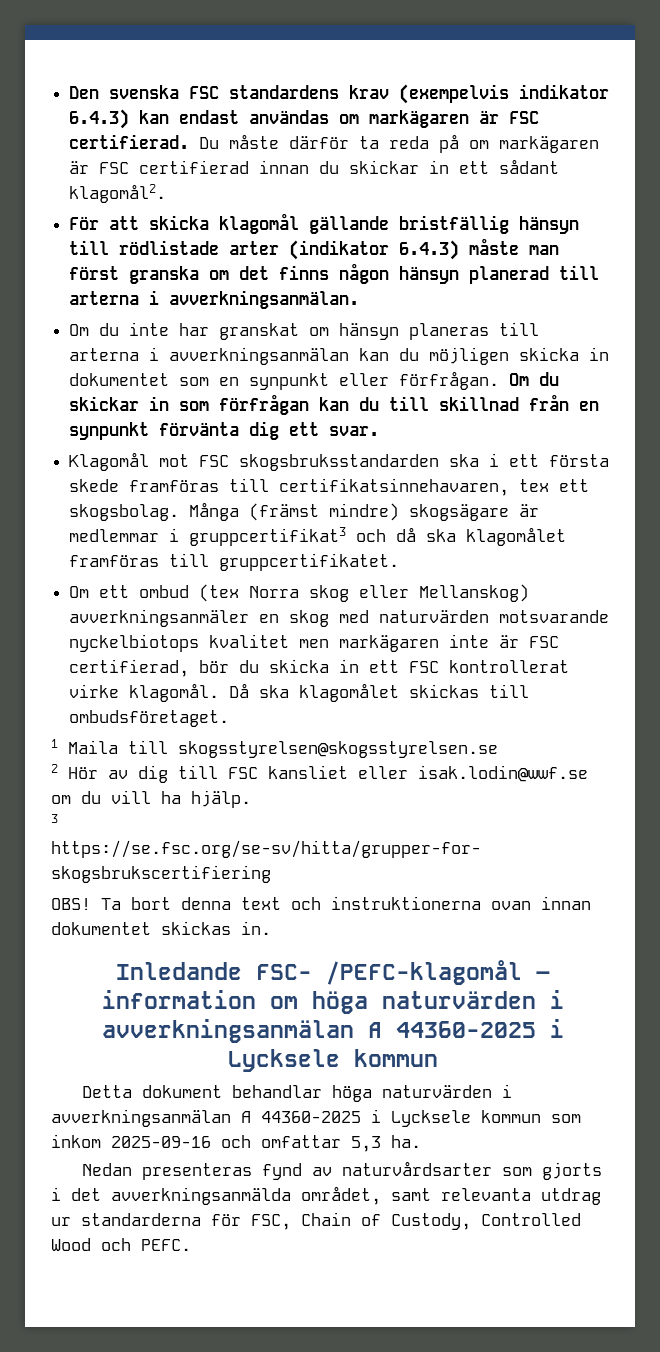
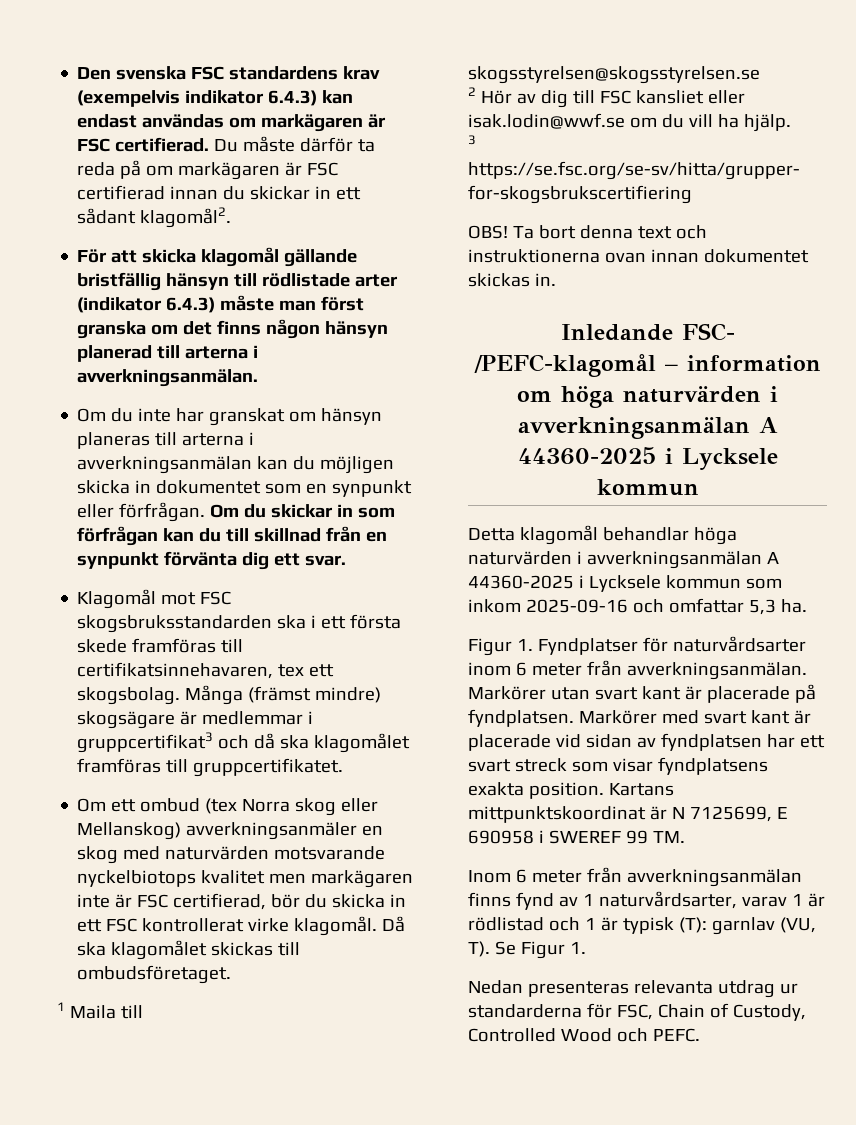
[141,1085,222,1098] dokument -> [519,525,598,545] klagomål
[81,1161,602,1180] [51,1186,431,1205] Nedan presenteras fynd av naturvårdsarter som gjorts i det avverkningsanmälda området, samt -> [468,636,806,656] [468,660,807,680] [468,684,816,703] [468,709,811,727] [468,733,825,751] [468,757,768,775] [468,782,674,799] [468,806,788,823] [468,830,685,844] [468,867,802,887] [468,891,825,910] [468,917,816,935] [468,941,586,959] [468,980,629,997] Figur 1. Fyndplatser för naturvårdsarter inom 6 meter från avverkningsanmälan. Markörer utan svart kant är placerade på fyndplatsen. Markörer med svart kant är placerade vid sidan av fyndplatsen har ett svart streck som visar fyndplatsens exakta position. Kartans mittpunktskoordinat är N 7125699, E 690958 i SWEREF 99 TM. // Inom 6 meter från avverkningsanmälan finns fynd av 1 naturvårdsarter, varav 1 är rödlistad och 1 är typisk (T): garnlav (VU, T). Se Figur 1. // Nedan presenteras

